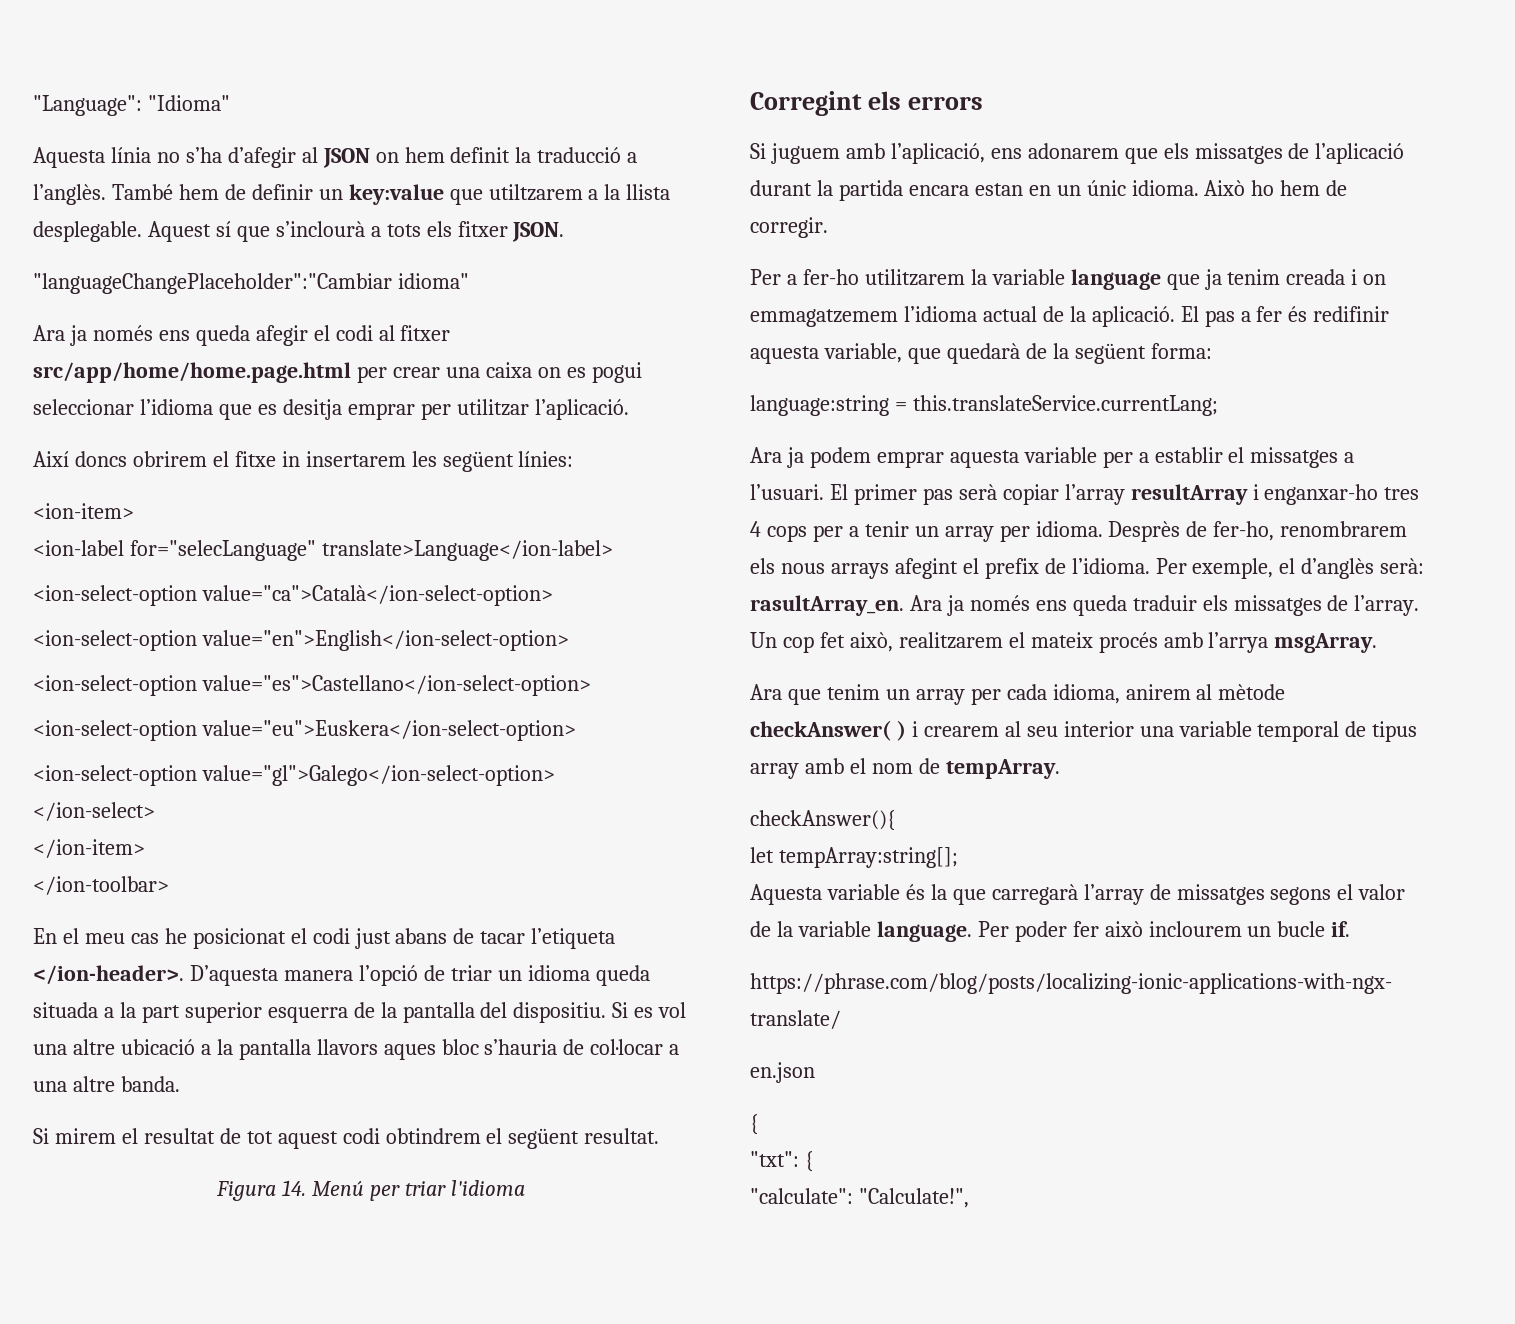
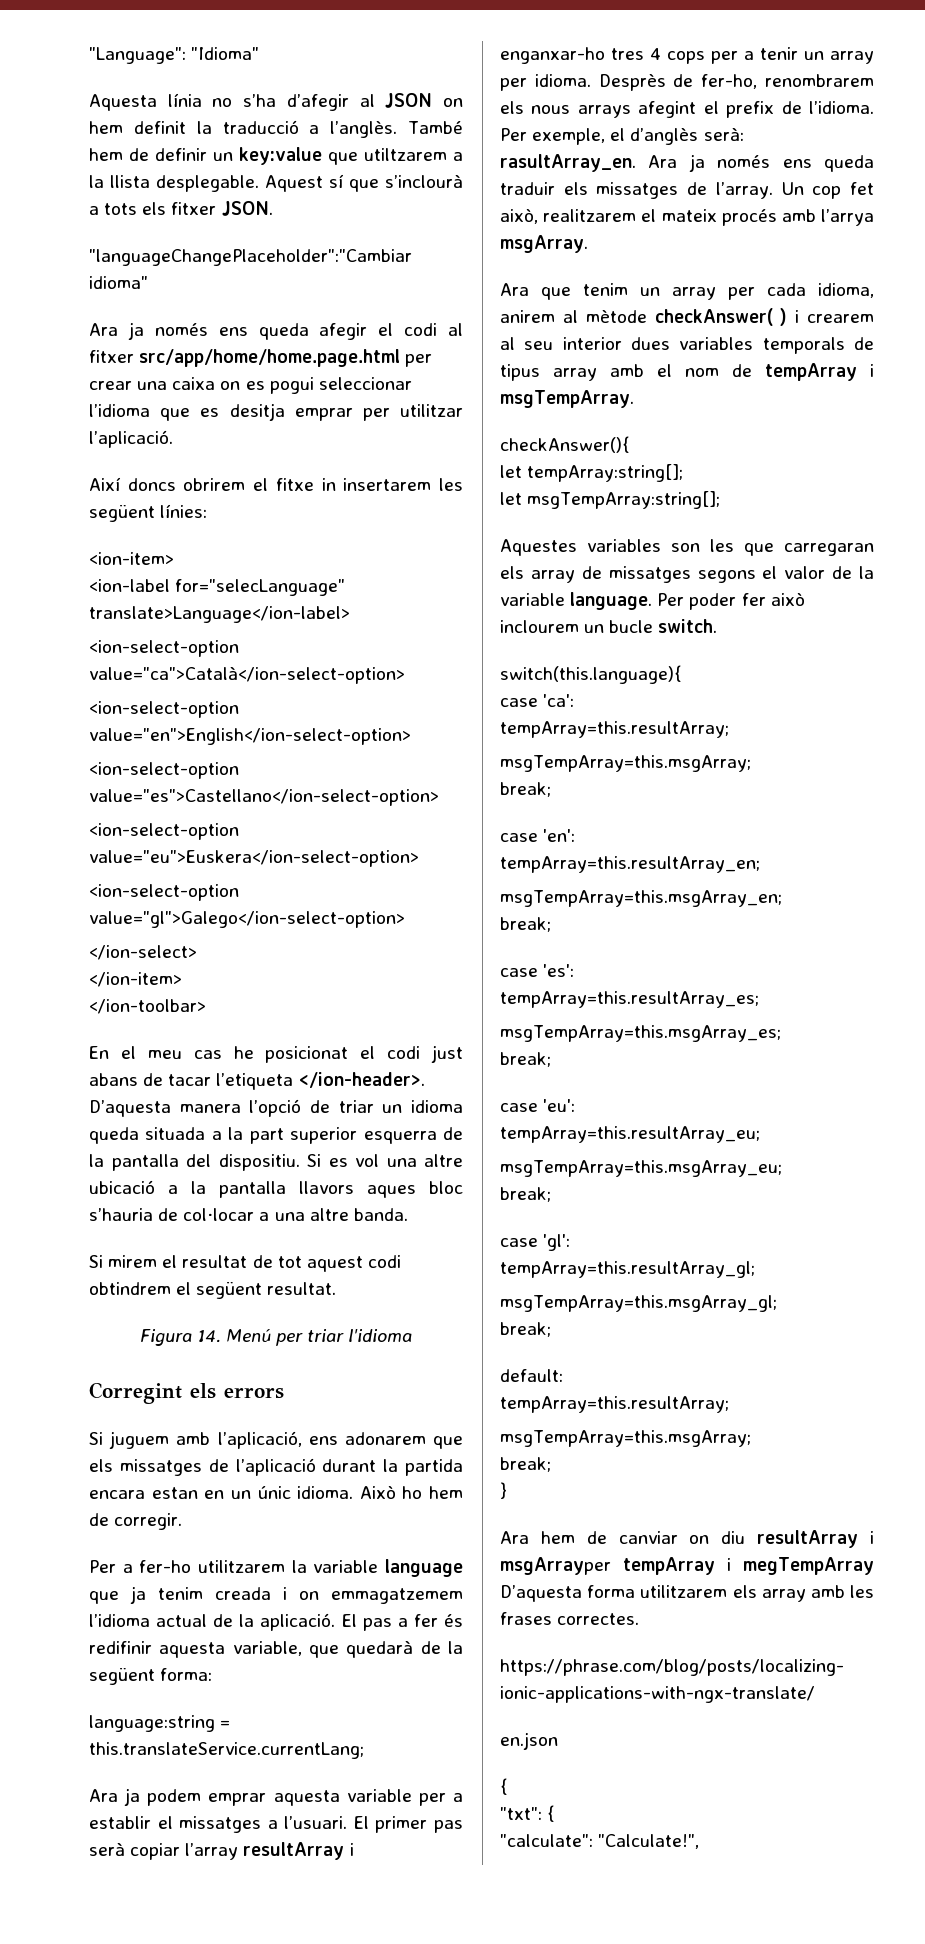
[1139,721,1340,742] una variable temporal -> [631,337,845,354] dues variables temporals
[945,759,1060,779] tempArray. -> [765,363,874,381] [500,390,634,408] tempArray i msgTempArray.
[750,884,1144,905] Aquesta variable és la que carregarà l’array -> [500,491,721,509] [500,539,874,556] [500,566,575,583] let msgTempArray:string[]; // Aquestes variables son les que carregaran els array
[1331,921,1351,937] if. -> [658,619,718,633] [500,665,681,684] [500,694,575,707] [500,721,729,738] [500,755,751,772] [500,782,551,797] [500,829,576,842] [500,856,760,873] [500,890,782,907] [500,917,551,932] [500,964,575,977] [500,991,759,1008] [500,1025,781,1042] [500,1052,551,1067] [500,1099,576,1112] [500,1126,760,1143] [500,1160,782,1177] [500,1187,551,1202] [500,1234,571,1251] [500,1261,755,1278] [500,1295,777,1312] [500,1322,551,1337] [500,1369,563,1382] [500,1396,729,1413] [500,1430,751,1447] [500,1457,551,1472] [500,1482,507,1499] [500,1530,874,1548] [500,1557,875,1575] [500,1585,874,1602] [500,1612,640,1625] switch. // switch(this.language){ // case 'ca': // tempArray=this.resultArray; // msgTempArray=this.msgArray; // break; // case 'en': // tempArray=this.resultArray_en; // msgTempArray=this.msgArray_en; // break; // case 'es': // tempArray=this.resultArray_es; // msgTempArray=this.msgArray_es; // break; // case 'eu': // tempArray=this.resultArray_eu; // msgTempArray=this.msgArray_eu; // break; // case 'gl': // tempArray=this.resultArray_gl; // msgTempArray=this.msgArray_gl; // break; // default: // tempArray=this.resultArray; // msgTempArray=this.msgArray; // break; // } // Ara hem de canviar on diu resultArray i msgArrayper tempArray i megTempArray D’aquesta forma utilitzarem els array amb les frases correctes.

